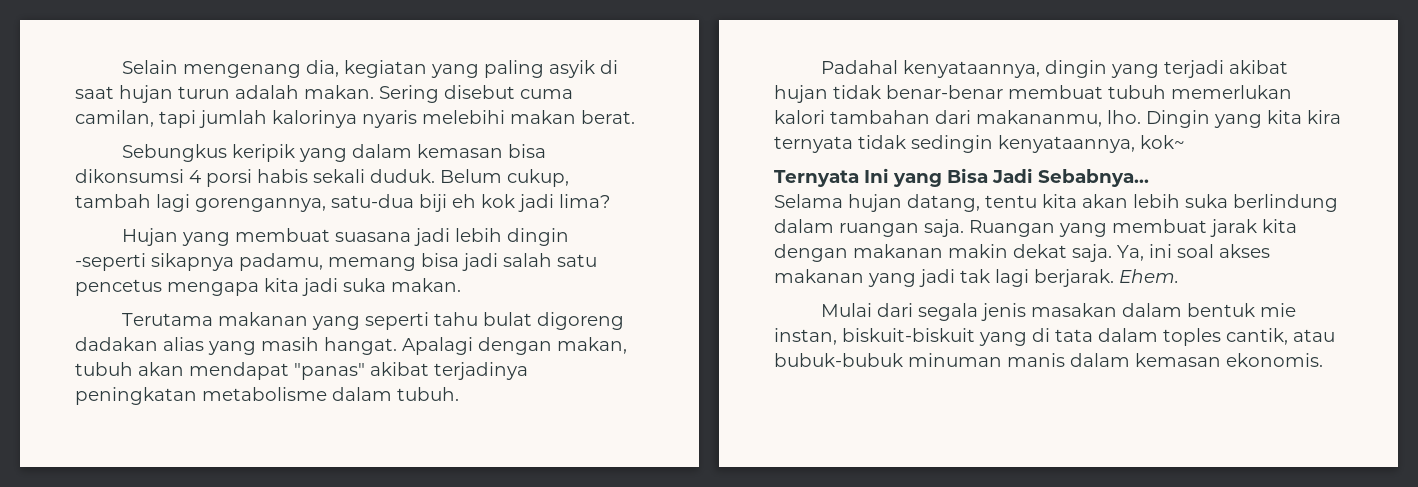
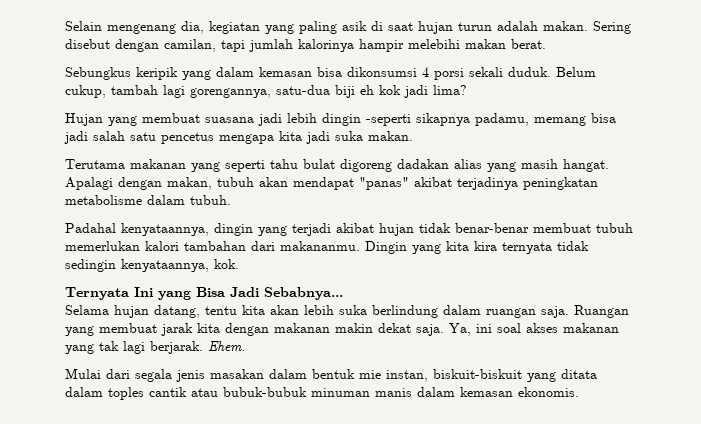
[549,60,596,78] asyik -> [342,21,367,31] asik
[520,89,573,99] cuma -> [115,39,159,52] dengan
[362,110,417,128] nyaris -> [359,39,404,52] hampir
[257,169,308,183] habis -> (464, 74) none
[976,110,1141,127] makananmu, lho. -> [280,241,360,251] makananmu.
[1140,135,1185,149] kok~ -> [214,259,239,269] kok.
[919,269,955,287] jadi -> (94, 349) none
[1032,328,1093,342] di tata -> [561,369,597,379] ditata
[1226,328,1288,345] cantik, -> [149,387,187,397] cantik

